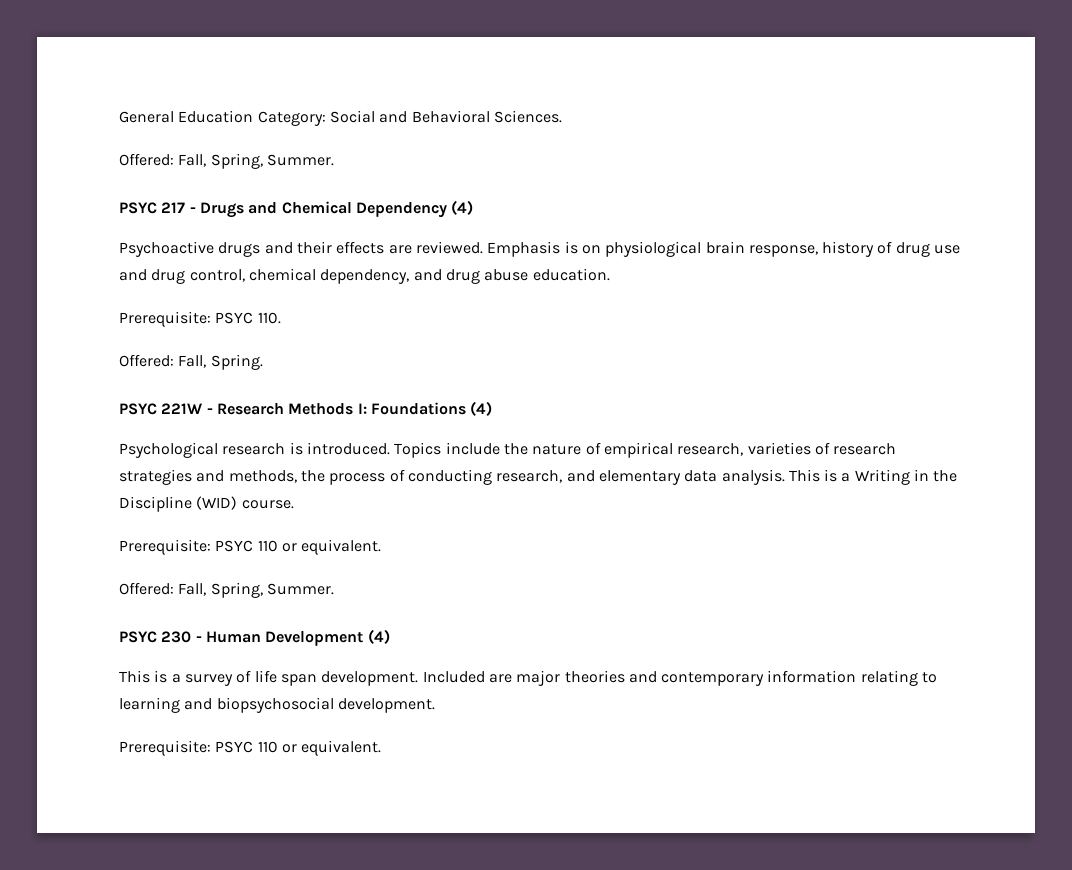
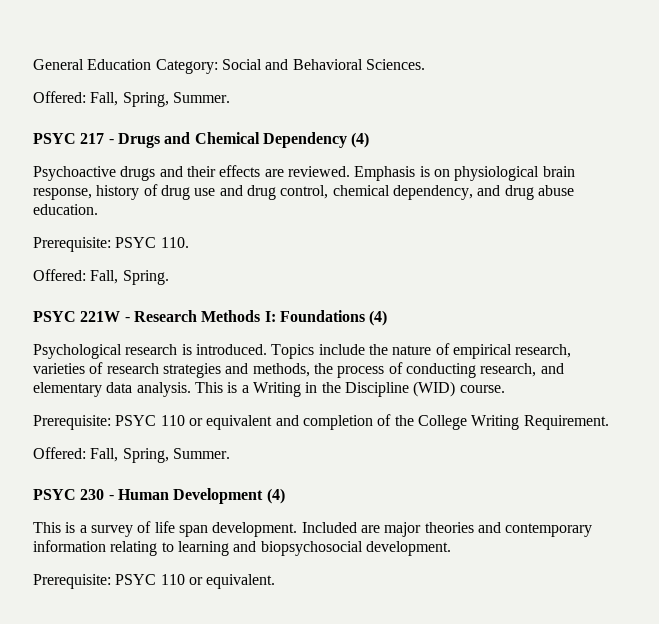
[301,539,382,555] equivalent. -> [206,414,609,430] equivalent and completion of the College Writing Requirement.

